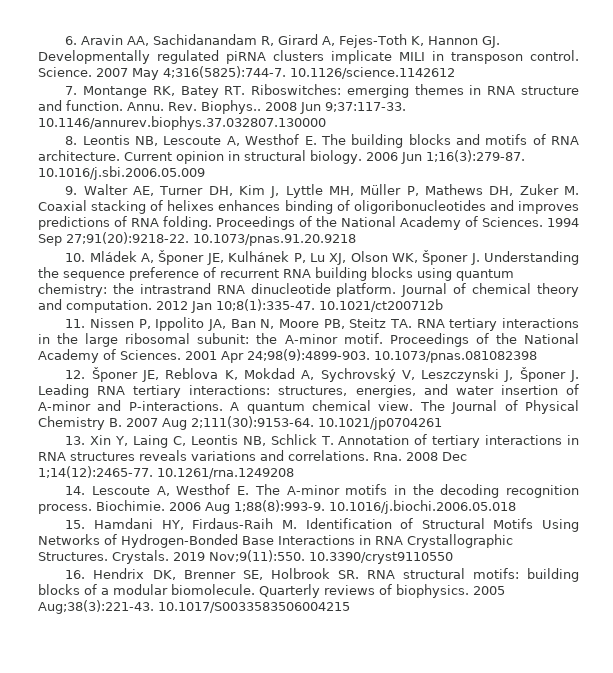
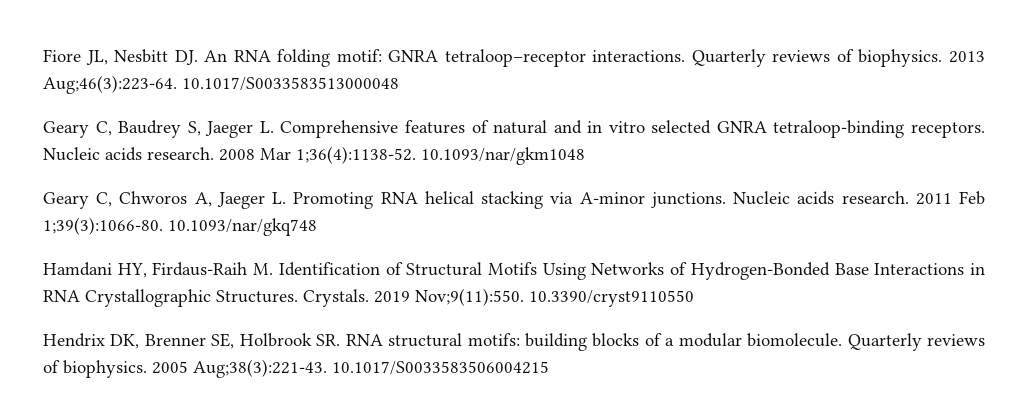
[65,34,501,48] [38,50,579,64] [38,66,455,80] [65,84,580,98] [38,100,406,114] [38,116,326,130] [65,134,579,148] [38,150,525,164] [38,166,205,180] [65,184,580,198] [38,200,579,214] [38,216,579,230] [38,232,356,246] [65,250,579,265] [38,267,514,281] [38,283,580,297] [38,299,443,313] [65,317,579,331] [38,333,579,347] [38,349,537,363] [65,367,580,382] [38,384,579,398] [38,400,580,414] [38,416,442,430] [65,434,579,448] [38,450,467,461] [38,466,294,479] [65,484,579,498] [38,500,516,514] [65,520,86,529] 6. Aravin AA, Sachidanandam R, Girard A, Fejes-Toth K, Hannon GJ. Developmentally regulated piRNA clusters implicate MILI in transposon control. Science. 2007 May 4;316(5825):744-7. 10.1126/science.1142612 // 7. Montange RK, Batey RT. Riboswitches: emerging themes in RNA structure and function. Annu. Rev. Biophys.. 2008 Jun 9;37:117-33. 10.1146/annurev.biophys.37.032807.130000 // 8. Leontis NB, Lescoute A, Westhof E. The building blocks and motifs of RNA architecture. Current opinion in structural biology. 2006 Jun 1;16(3):279-87. 10.1016/j.sbi.2006.05.009 // 9. Walter AE, Turner DH, Kim J, Lyttle MH, Müller P, Mathews DH, Zuker M. Coaxial stacking of helixes enhances binding of oligoribonucleotides and improves predictions of RNA folding. Proceedings of the National Academy of Sciences. 1994 Sep 27;91(20):9218-22. 10.1073/pnas.91.20.9218 // 10. Mládek A, Šponer JE, Kulhánek P, Lu XJ, Olson WK, Šponer J. Understanding the sequence preference of recurrent RNA building blocks using quantum chemistry: the intrastrand RNA dinucleotide platform. Journal of chemical theory and computation. 2012 Jan 10;8(1):335-47. 10.1021/ct200712b // 11. Nissen P, Ippolito JA, Ban N, Moore PB, Steitz TA. RNA tertiary interactions in the large ribosomal subunit: the A-minor motif. Proceedings of the National Academy of Sciences. 2001 Apr 24;98(9):4899-903. 10.1073/pnas.081082398 // 12. Šponer JE, Reblova K, Mokdad A, Sychrovský V, Leszczynski J, Šponer J. Leading RNA tertiary interactions: structures, energies, and water insertion of A-minor and P-interactions. A quantum chemical view. The Journal of Physical Chemistry B. 2007 Aug 2;111(30):9153-64. 10.1021/jp0704261 // 13. Xin Y, Laing C, Leontis NB, Schlick T. Annotation of tertiary interactions in RNA structures reveals variations and correlations. Rna. 2008 Dec 1;14(12):2465-77. 10.1261/rna.1249208 // 14. Lescoute A, Westhof E. The A-minor motifs in the decoding recognition process. Biochimie. 2006 Aug 1;88(8):993-9. 10.1016/j.biochi.2006.05.018 // 15. -> [43,49,985,67] [43,75,399,94] [43,120,985,138] [43,146,585,165] [43,191,986,209] [43,217,317,236] Fiore JL, Nesbitt DJ. An RNA folding motif: GNRA tetraloop–receptor interactions. Quarterly reviews of biophysics. 2013 Aug;46(3):223-64. 10.1017/S0033583513000048 // Geary C, Baudrey S, Jaeger L. Comprehensive features of natural and in vitro selected GNRA tetraloop-binding receptors. Nucleic acids research. 2008 Mar 1;36(4):1138-52. 10.1093/nar/gkm1048 // Geary C, Chworos A, Jaeger L. Promoting RNA helical stacking via A-minor junctions. Nucleic acids research. 2011 Feb 1;39(3):1066-80. 10.1093/nar/gkq748 //
[65,570,86,579] 16. -> (694, 298) none

